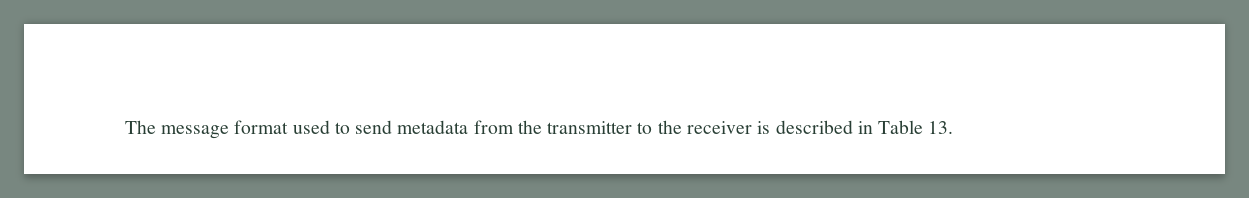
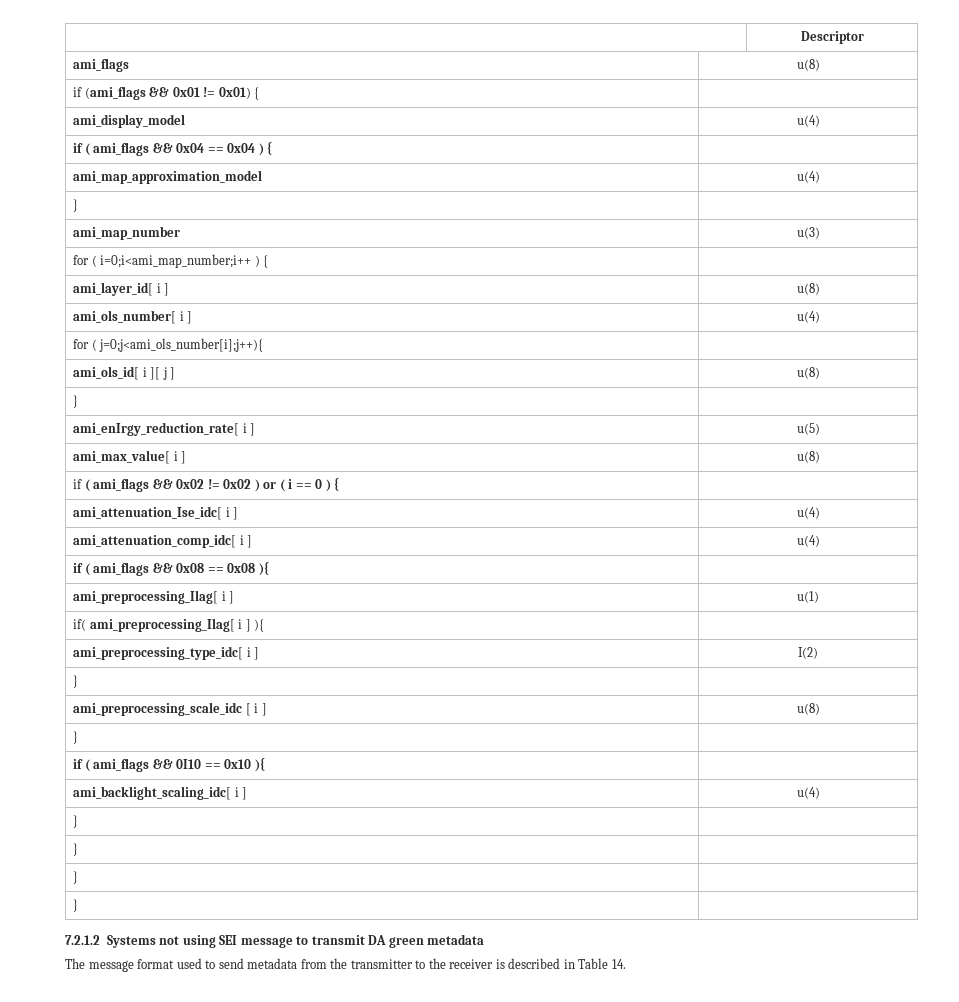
(124, 127) none -> [800,31,864,44] [73,58,130,72] [796,59,820,71] [73,86,260,100] [73,114,186,128] [796,115,820,127] [73,141,273,156] [73,170,263,184] [796,171,820,183] [73,199,79,212] [73,226,181,240] [796,227,820,239] [73,254,269,268] [73,282,170,296] [796,283,820,295] [73,310,193,324] [796,311,820,323] [73,338,264,352] [73,366,176,380] [796,367,820,379] [73,395,79,408] [73,422,256,436] [796,423,820,435] [73,450,187,464] [796,451,820,463] [73,477,340,492] [73,506,239,520] [796,507,820,519] [73,534,253,548] [796,535,820,547] [73,561,269,576] [73,590,235,604] [797,591,819,603] [73,618,265,632] [73,646,260,660] [798,647,818,659] [73,675,79,688] [73,702,267,716] [796,703,820,715] [73,731,79,744] [73,757,265,772] [73,786,248,800] [796,787,820,799] [73,815,79,828] [73,843,79,856] [73,871,79,884] [73,899,79,912] [65,934,485,948] | Descriptor // ami_flags | u(8) // if (ami_flags && 0x01 != 0x01) { | // ami_display_model | u(4) // if ( ami_flags && 0x04 == 0x04 ) { | // ami_map_approximation_model | u(4) // } | // ami_map_number | u(3) // for ( i=0;i<ami_map_number;i++ ) { | // ami_layer_id[ i ] | u(8) // ami_ols_number[ i ] | u(4) // for ( j=0;j<ami_ols_number[i];j++){ | // ami_ols_id[ i ][ j ] | u(8) // } | // ami_enIrgy_reduction_rate[ i ] | u(5) // ami_max_value[ i ] | u(8) // if ( ami_flags && 0x02 != 0x02 ) or ( i == 0 ) { | // ami_attenuation_Ise_idc[ i ] | u(4) // ami_attenuation_comp_idc[ i ] | u(4) // if ( ami_flags && 0x08 == 0x08 ){ | // ami_preprocessing_Ilag[ i ] | u(1) // if( ami_preprocessing_Ilag[ i ] ){ | // ami_preprocessing_type_idc[ i ] | I(2) // } | // ami_preprocessing_scale_idc [ i ] | u(8) // } | // if ( ami_flags && 0I10 == 0x10 ){ | // ami_backlight_scaling_idc[ i ] | u(4) // } | // } | // } | // } | // 7.2.1.2 Systems not using SEI message to transmit DA green metadata //
[928,121,954,134] 13. -> [611,959,626,969] 14.

